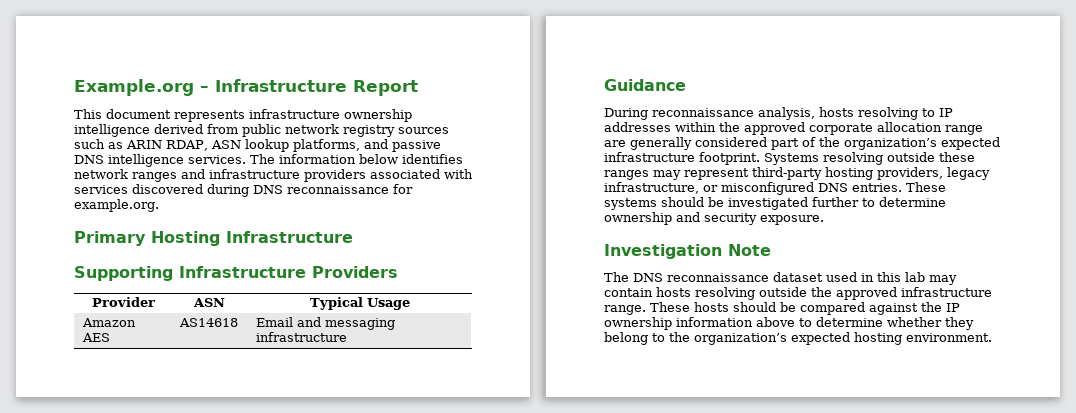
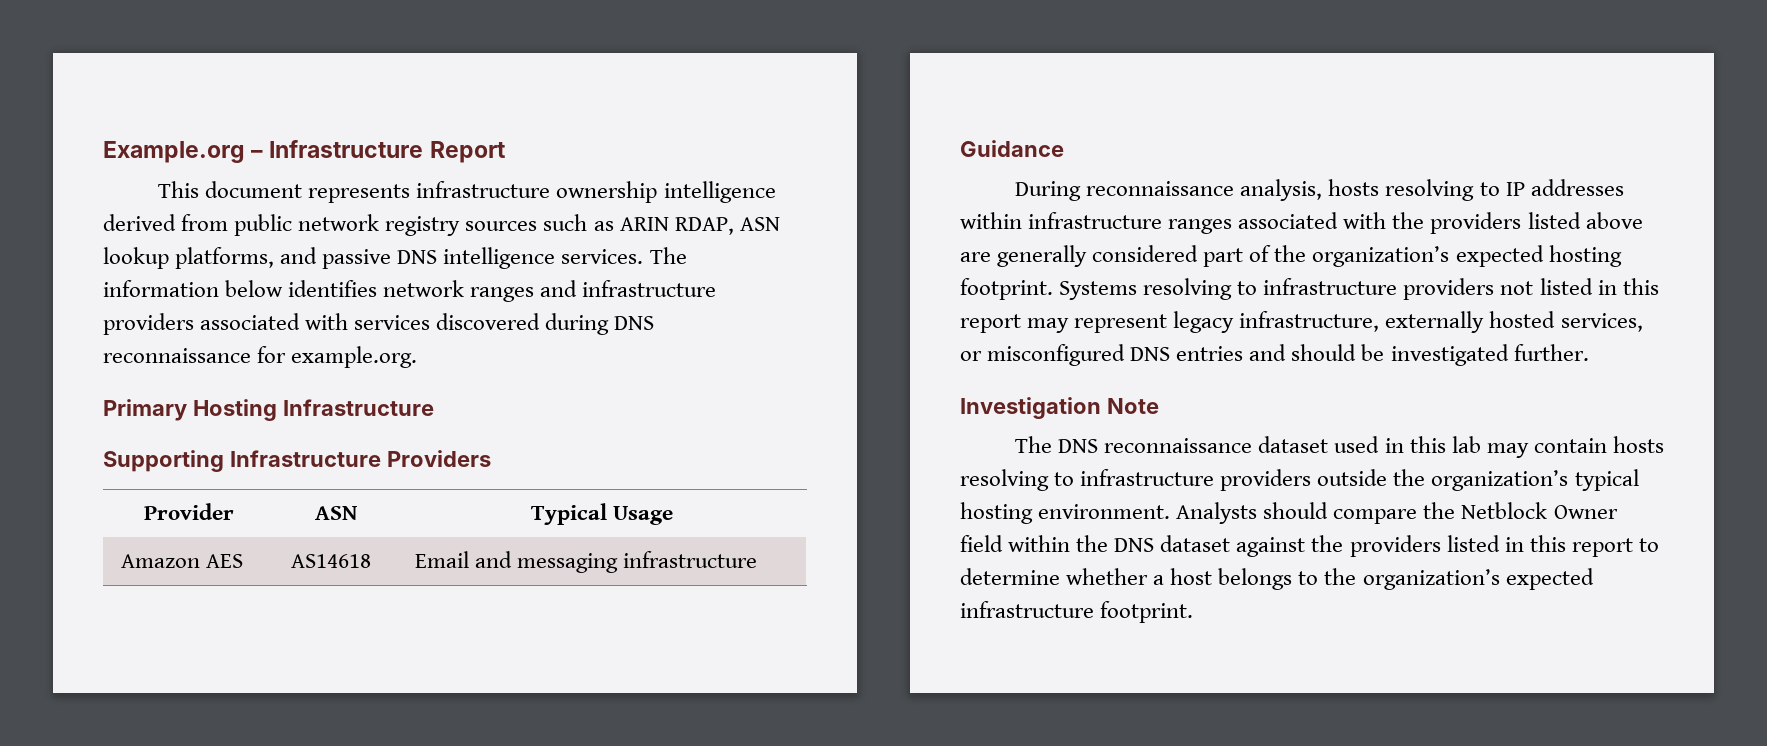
[719,122,983,135] the approved corporate allocation range -> [1028,212,1643,234] infrastructure ranges associated with the providers listed above
[604,152,695,162] infrastructure -> [1548,245,1622,267] hosting
[887,152,975,162] [604,167,990,180] [604,182,946,195] [604,197,946,210] [604,212,824,225] outside these ranges may represent third-party hosting providers, legacy infrastructure, or misconfigured DNS entries. These systems should be investigated further to determine ownership and security exposure. -> [1237,278,1659,300] [960,311,1643,333] [960,344,1589,366] to infrastructure providers not listed in this report may represent legacy infrastructure, externally hosted services, or misconfigured DNS entries and should be investigated further.
[759,287,992,300] [604,302,960,315] [604,317,974,330] [604,332,648,345] outside the approved infrastructure range. These hosts should be compared against the IP ownership information above to determine whether they belong -> [1054,469,1639,491] [960,502,1618,524] [960,535,1659,557] [960,568,1293,590] to infrastructure providers outside the organization’s typical hosting environment. Analysts should compare the Netblock Owner field within the DNS dataset against the providers listed in this report to determine whether a host belongs
[854,332,992,345] hosting environment. -> [960,601,1194,623] infrastructure footprint.

